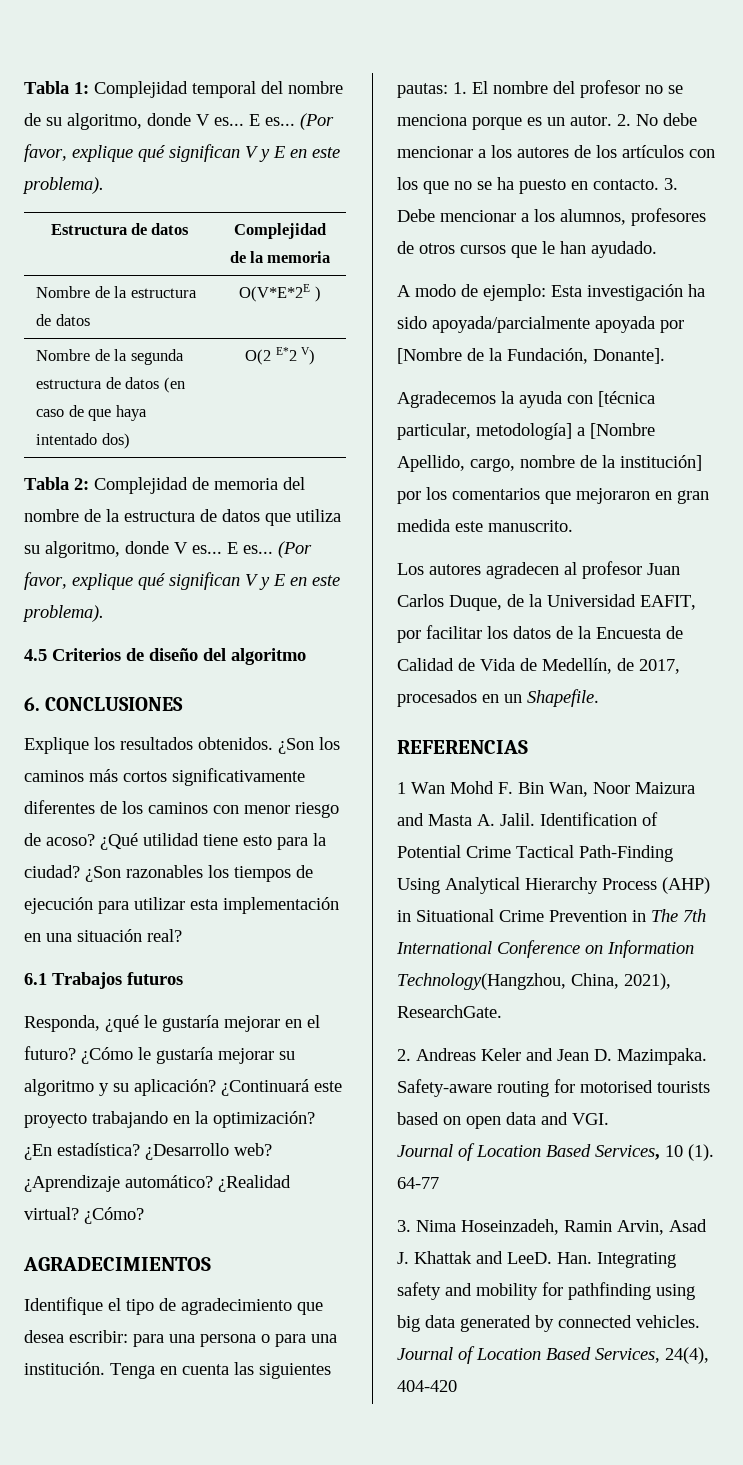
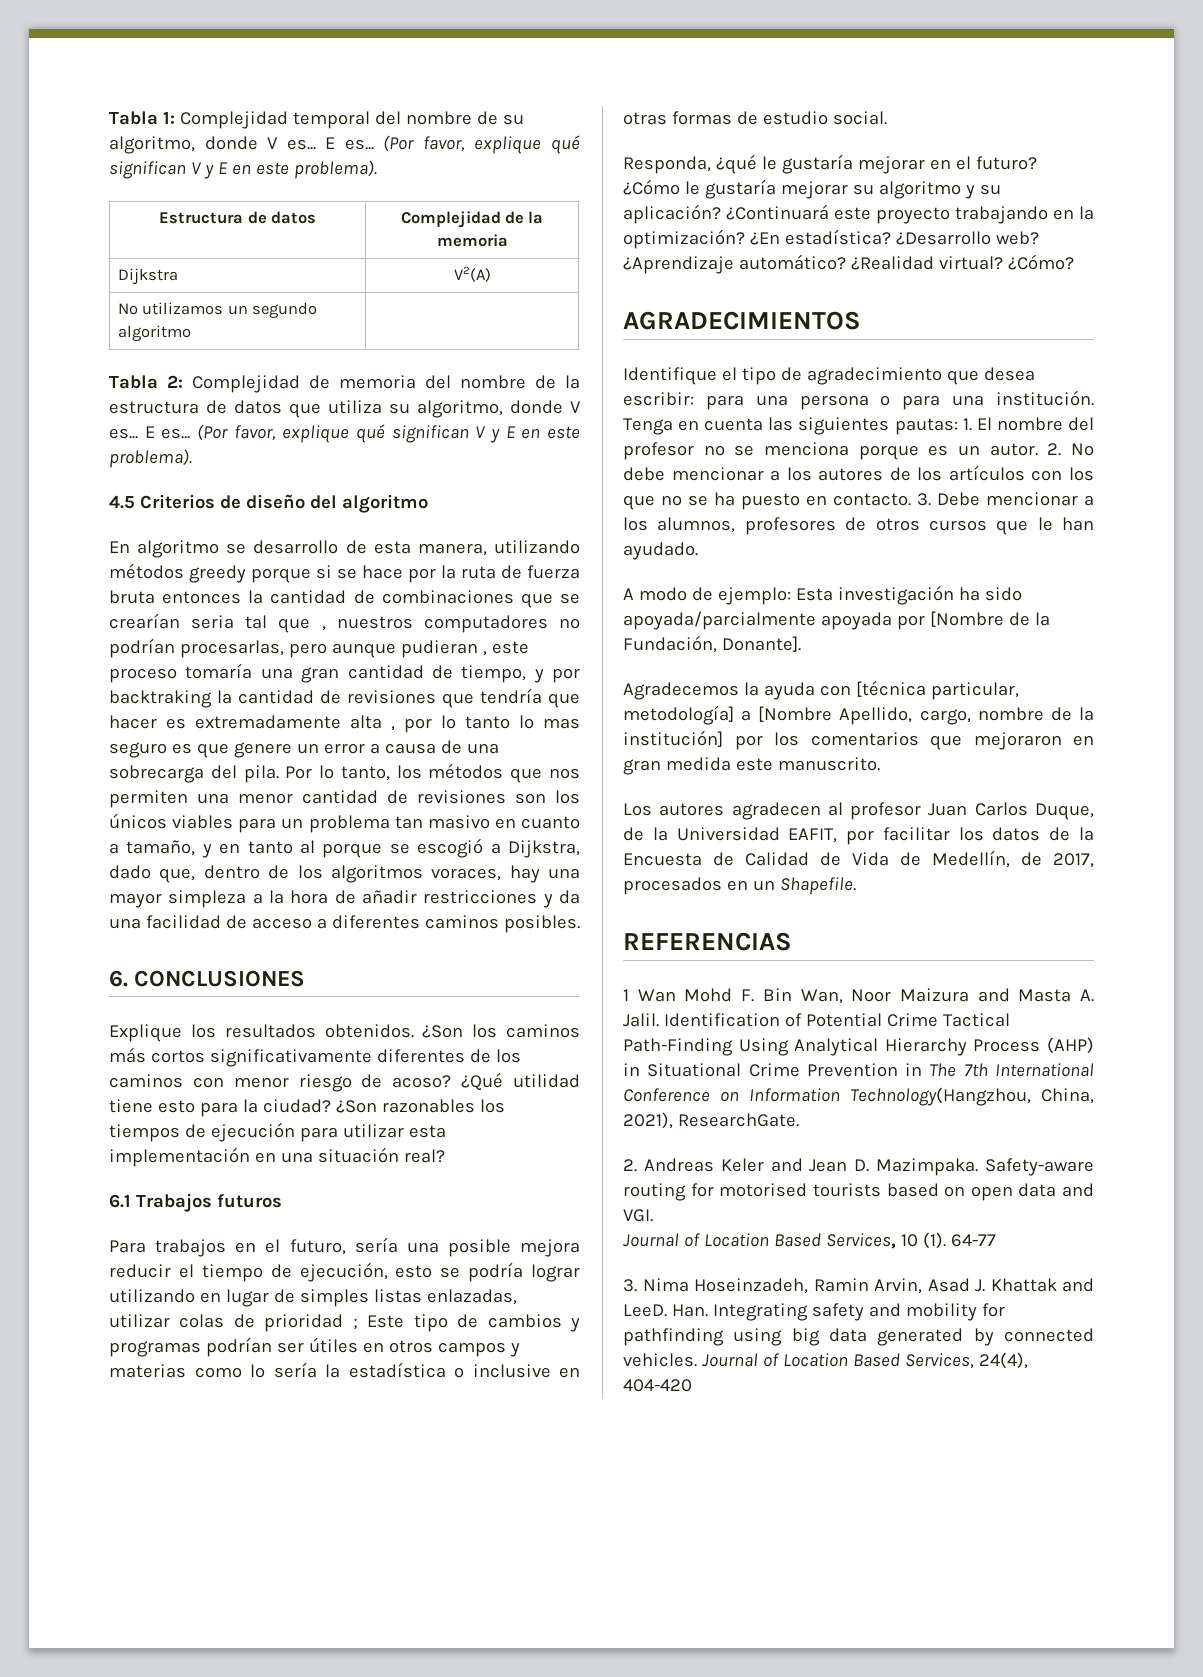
[36,286,197,298] [36,314,90,326] [239,284,321,302] [36,349,184,365] [36,377,185,393] [36,405,147,421] [36,433,130,449] [245,347,315,365] Nombre de la estructura de datos | O(V*E*2E ) // Nombre de la segunda estructura de datos (en caso de que haya intentado dos) | O(2 E*2 V) -> [117,268,178,285] [453,266,491,282] [117,302,318,319] [117,325,191,342] Dijkstra | V2(A) // No utilizamos un segundo algoritmo |
(306, 656) none -> [109,540,580,558] [109,563,580,583] [109,590,580,608] [109,613,580,633] [109,638,529,658] [109,663,580,683] [109,688,580,708] [109,715,580,733] [109,740,499,758] [109,763,580,783] [109,790,580,808] [109,813,580,833] [109,838,580,858] [109,865,580,883] [109,890,580,908] [109,915,580,933] // En algoritmo se desarrollo de esta manera, utilizando métodos greedy porque si se hace por la ruta de fuerza bruta entonces la cantidad de combinaciones que se crearían seria tal que , nuestros computadores no podrían procesarlas, pero aunque pudieran , este proceso tomaría una gran cantidad de tiempo, y por backtraking la cantidad de revisiones que tendría que hacer es extremadamente alta , por lo tanto lo mas seguro es que genere un error a causa de una sobrecarga del pila. Por lo tanto, los métodos que nos permiten una menor cantidad de revisiones son los únicos viables para un problema tan masivo en cuanto a tamaño, y en tanto al porque se escogió a Dijkstra, dado que, dentro de los algoritmos voraces, hay una mayor simpleza a la hora de añadir restricciones y da una facilidad de acceso a diferentes caminos posibles.
(183, 978) none -> [109,1237,580,1257] [109,1262,580,1282] [109,1289,517,1307] [109,1314,580,1332] [109,1337,520,1357] [109,1362,580,1378] [623,111,887,125] // Para trabajos en el futuro, sería una posible mejora reducir el tiempo de ejecución, esto se podría lograr utilizando en lugar de simples listas enlazadas, utilizar colas de prioridad ; Este tipo de cambios y programas podrían ser útiles en otros campos y materias como lo sería la estadística o inclusive en otras formas de estudio social.

